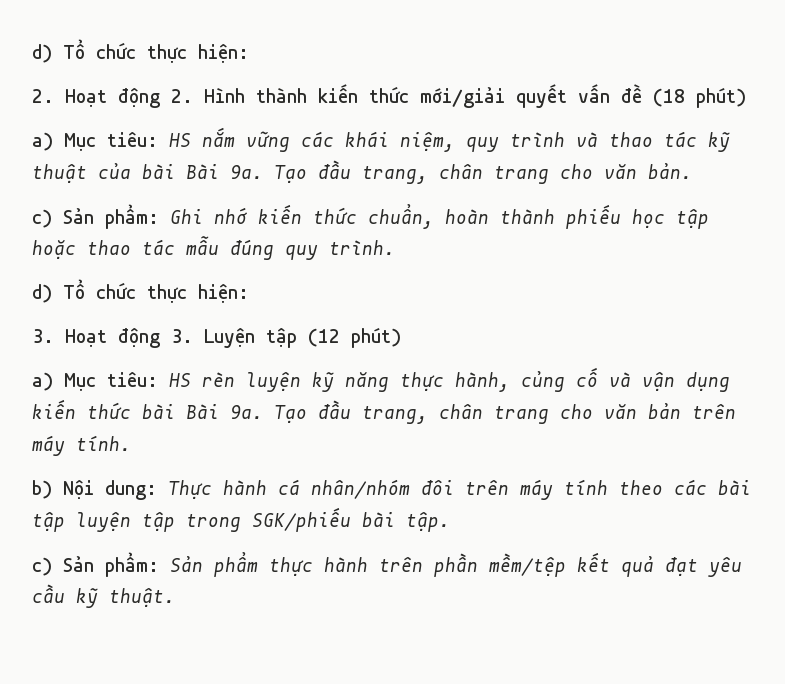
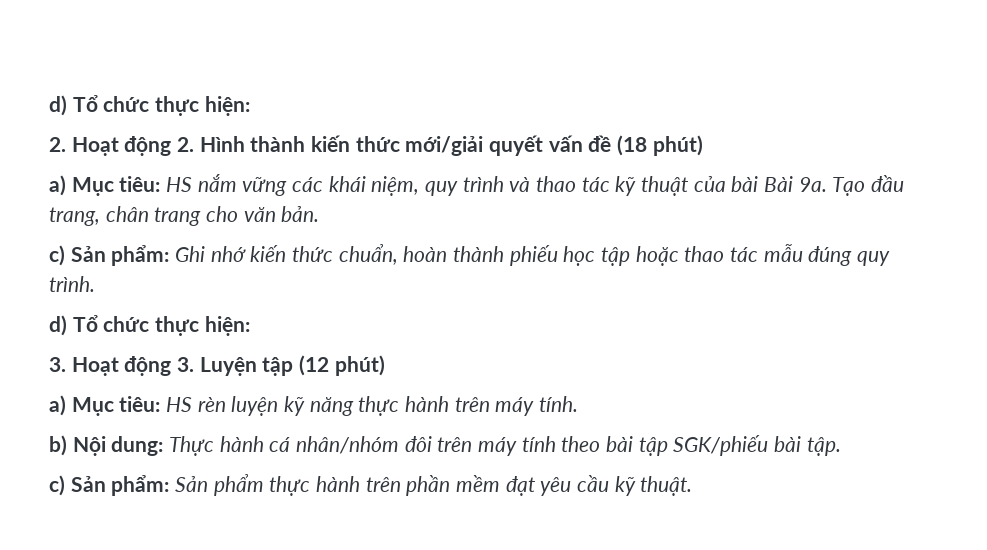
[455,367,730,392] [32,399,681,424] hành, củng cố và vận dụng kiến thức bài Bài 9a. Tạo đầu trang, chân trang cho văn bản -> [405,396,450,412] hành
[674,479,707,495] các -> (601, 444) none
[76,512,241,532] luyện tập trong -> (668, 446) none
[489,552,654,577] mềm/tệp kết quả -> [456,475,501,492] mềm

